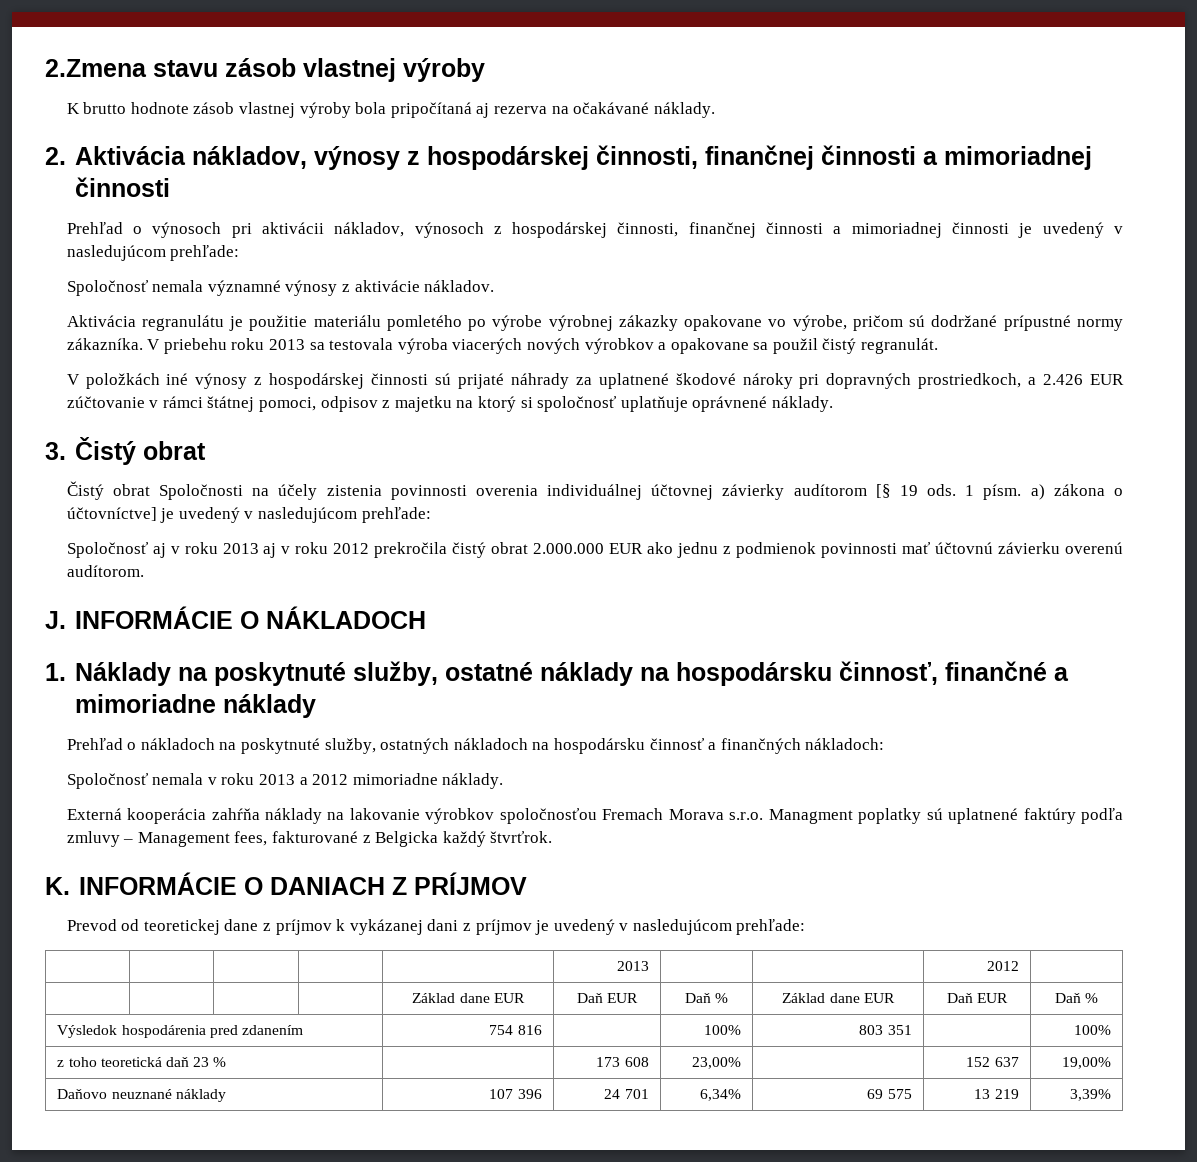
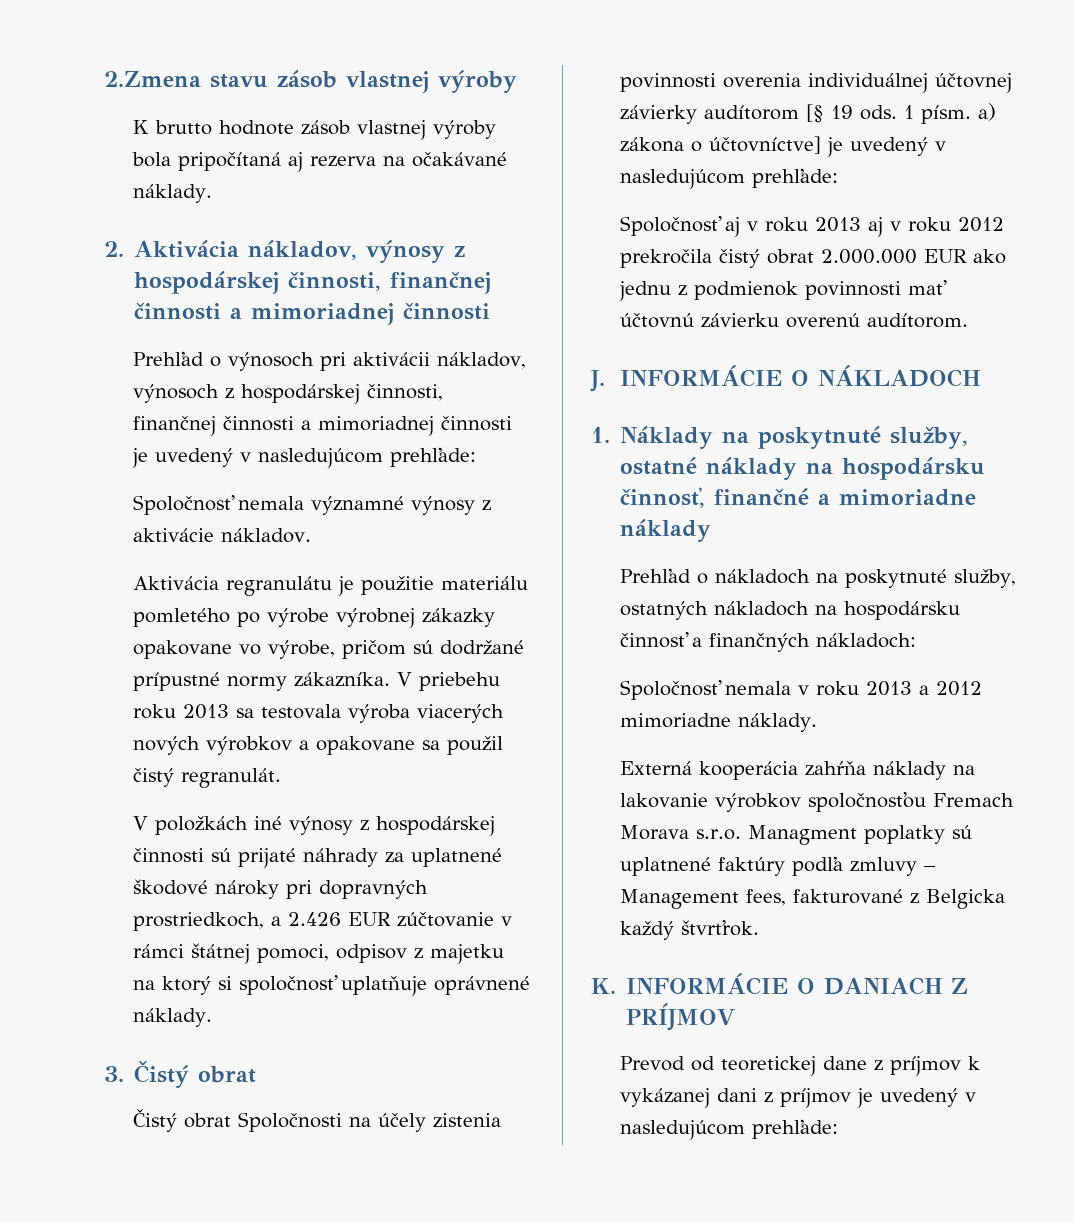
[616,961,649,971] [986,961,1019,971] [412,993,525,1003] [576,993,639,1003] [684,993,729,1003] [782,993,895,1003] [946,993,1009,1003] [1054,993,1099,1003] [57,1025,303,1038] [489,1025,542,1035] [703,1025,741,1035] [859,1025,912,1035] [1073,1025,1111,1035] [57,1057,227,1067] [596,1057,649,1067] [691,1057,741,1069] [966,1057,1019,1067] [1061,1057,1111,1069] [57,1089,226,1102] [489,1089,542,1099] [604,1089,649,1099] [699,1089,741,1101] [867,1089,912,1099] [974,1089,1019,1099] [1069,1089,1111,1101] // | | | | | 2013 | | | 2012 | // | | | | Základ dane EUR | Daň EUR | Daň % | Základ dane EUR | Daň EUR | Daň % // Výsledok hospodárenia pred zdanením | 754 816 | | 100% | 803 351 | | 100% // z toho teoretická daň 23 % | | 173 608 | 23,00% | | 152 637 | 19,00% // Daňovo neuznané náklady | 107 396 | 24 701 | 6,34% | 69 575 | 13 219 | 3,39% -> (839, 1129) none

